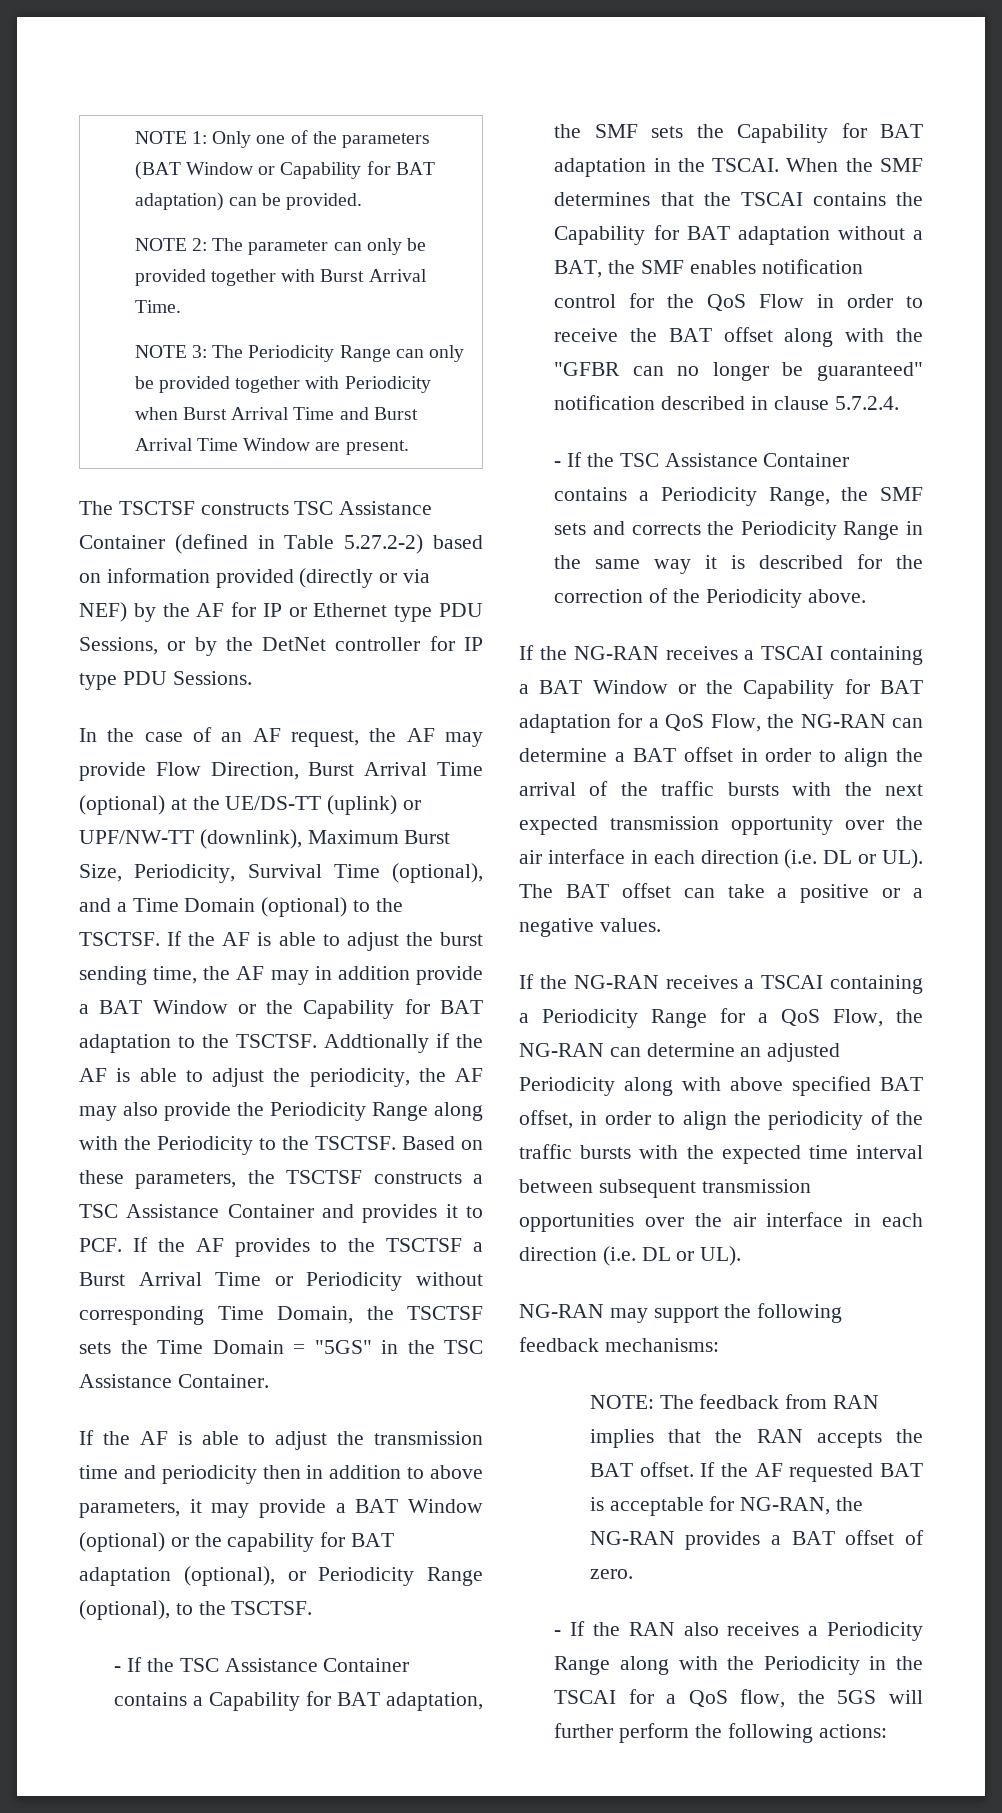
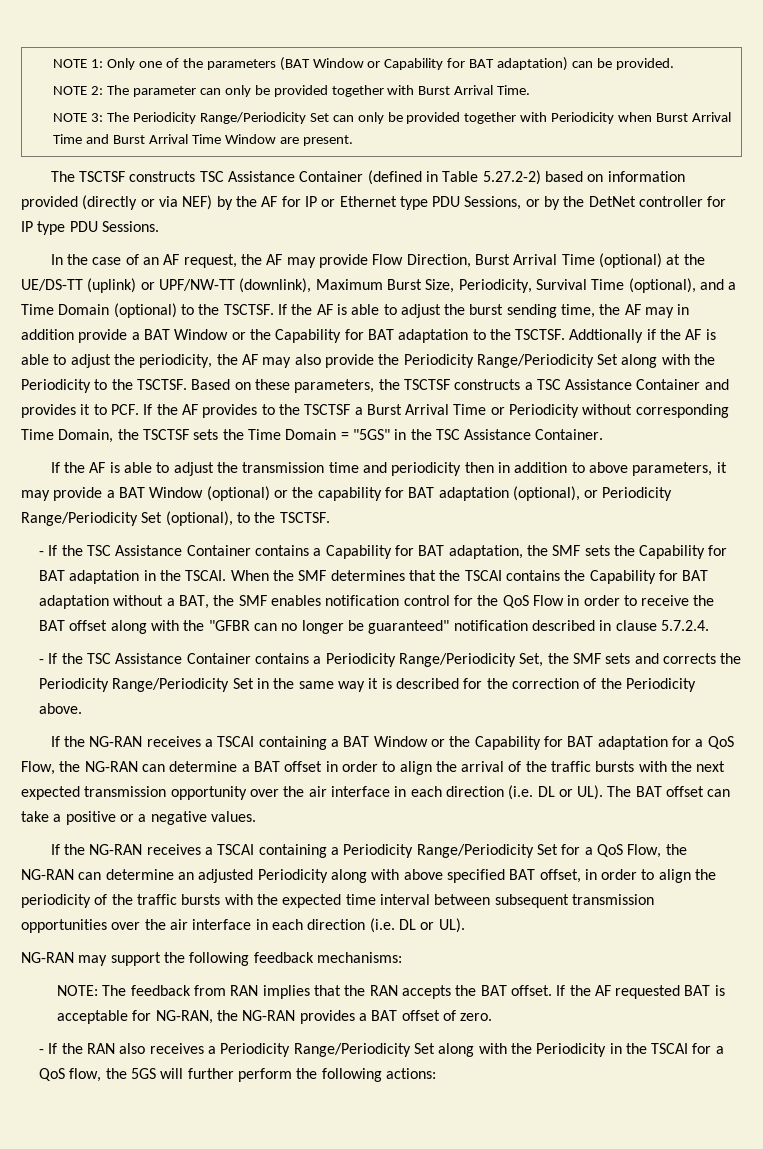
[339,345,391,362] Range -> [199,112,329,124] Range/Periodicity Set
[372,1102,428,1121] Range -> [476,354,619,368] Range/Periodicity Set
[427,1567,483,1586] Range -> [21,512,163,526] Range/Periodicity Set
[768,487,830,506] Range, -> [398,653,544,667] Range/Periodicity Set,
[843,521,900,540] Range -> [112,678,254,692] Range/Periodicity Set
[651,1009,707,1028] Range -> [416,844,558,858] Range/Periodicity Set
[554,1656,611,1675] Range -> [293,1043,435,1057] Range/Periodicity Set

